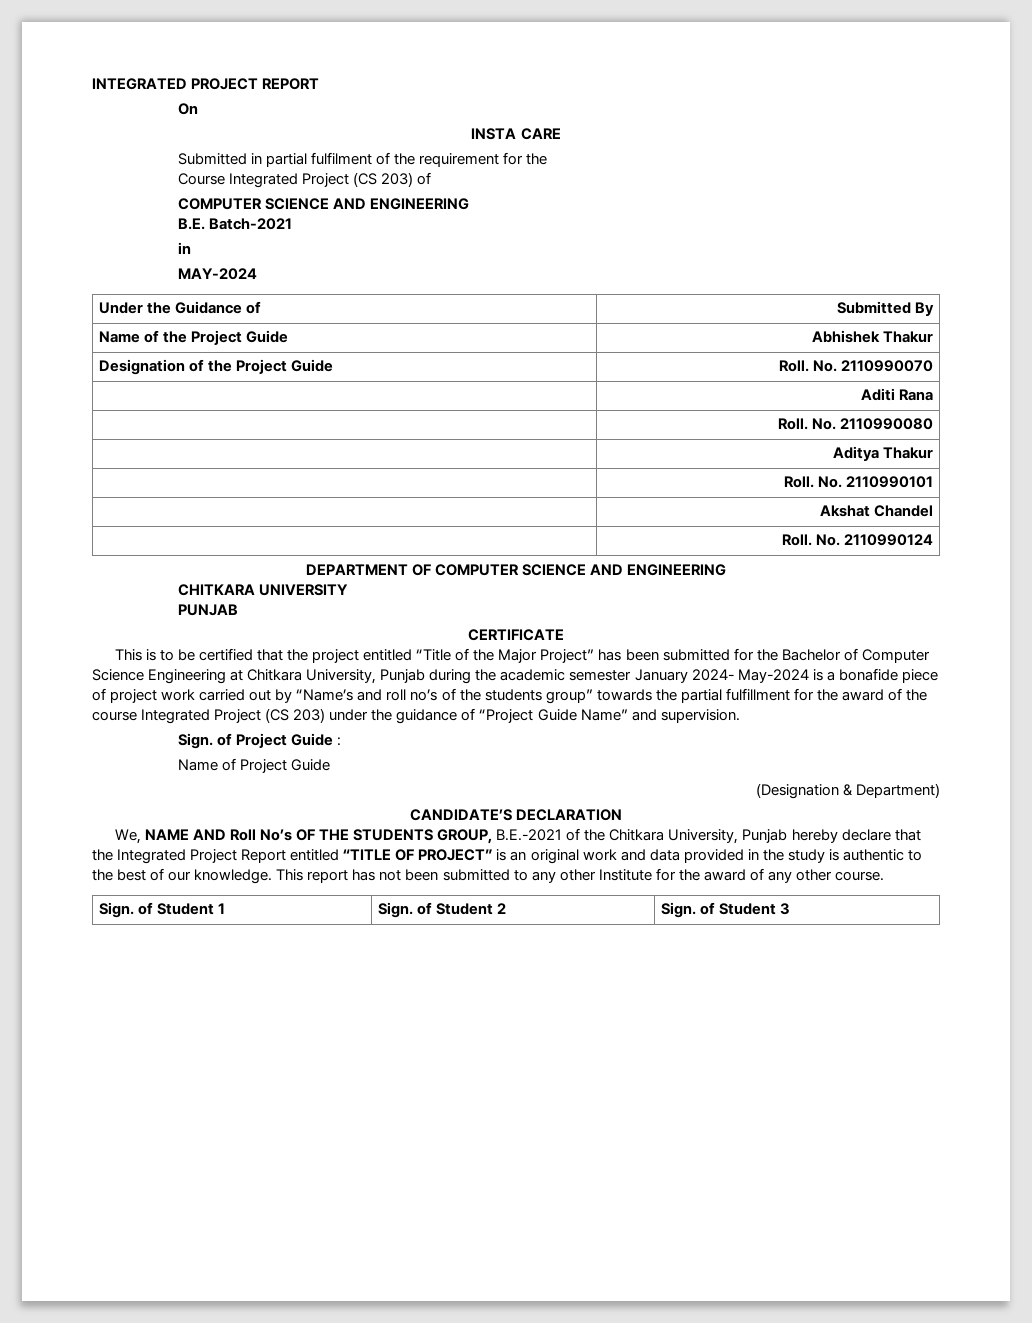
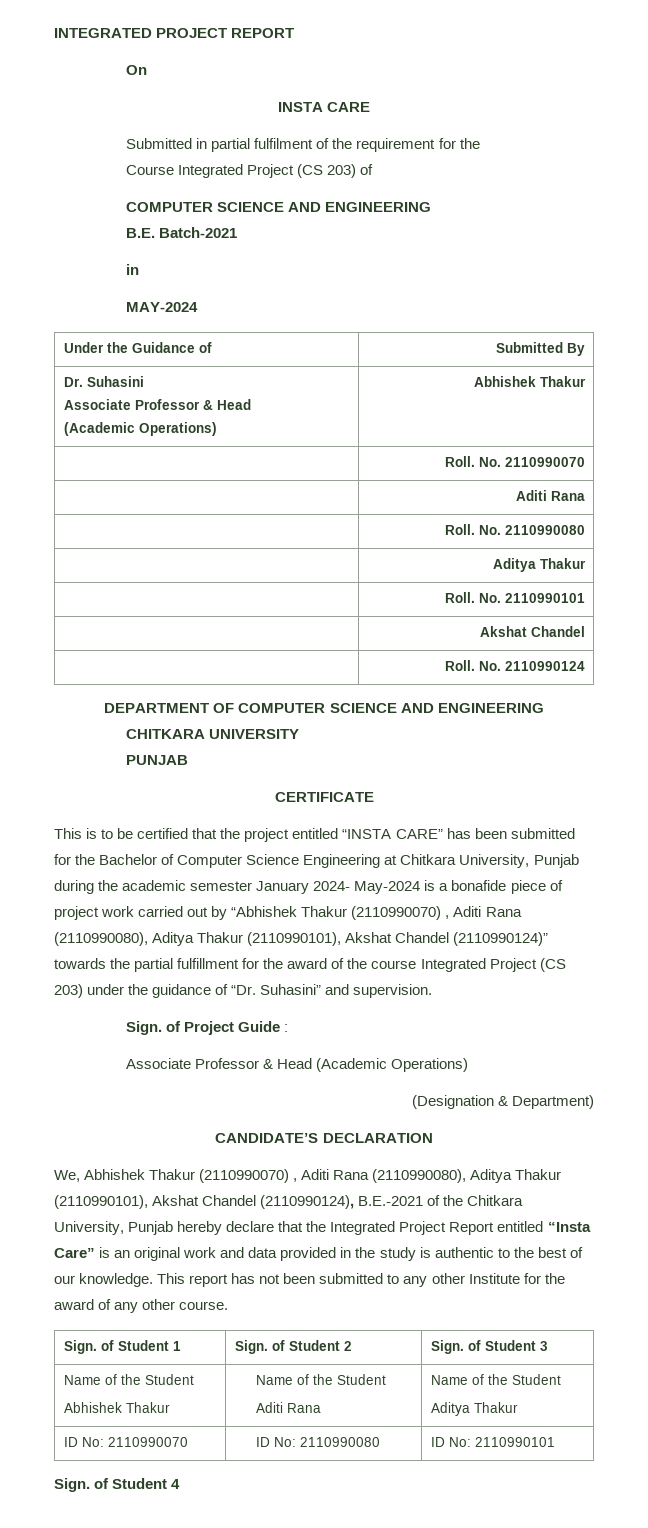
[99,330,289,345] [811,330,933,343] [99,359,334,375] Name of the Project Guide | Abhishek Thakur // Designation of the Project Guide -> [63,376,144,387] [63,399,251,410] [63,422,217,436] [473,376,586,387] Dr. Suhasini // Associate Professor & Head // (Academic Operations) | Abhishek Thakur //
[416,648,595,663] “Title of the Major Project” -> [342,829,443,839] “INSTA CARE”
[296,688,593,704] “Name’s and roll no’s of the students group” -> [231,906,522,920] [54,932,549,946] “Abhishek Thakur (2110990070) , Aditi Rana (2110990080), Aditya Thakur (2110990101), Akshat Chandel (2110990124)”
[479,709,628,723] “Project Guide Name” -> [231,984,322,995] “Dr. Suhasini”
[177,758,331,773] Name of Project Guide -> [126,1058,469,1072] Associate Professor & Head (Academic Operations)
[144,829,493,844] NAME AND Roll No’s OF THE STUDENTS GROUP, -> [84,1169,562,1183] [54,1195,355,1209] Abhishek Thakur (2110990070) , Aditi Rana (2110990080), Aditya Thakur (2110990101), Akshat Chandel (2110990124),
[343,849,493,861] “TITLE OF PROJECT” -> [547,1222,591,1232] [54,1248,95,1258] “Insta Care”
(791, 909) none -> [63,1374,194,1385] [63,1402,170,1413] [256,1374,387,1385] [256,1402,322,1413] [430,1374,561,1385] [430,1402,518,1416] [63,1437,188,1447] [256,1437,381,1447] [430,1437,555,1447] [54,1478,181,1492] // Name of the Student // Abhishek Thakur | Name of the Student // Aditi Rana | Name of the Student // Aditya Thakur // ID No: 2110990070 | ID No: 2110990080 | ID No: 2110990101 // Sign. of Student 4

